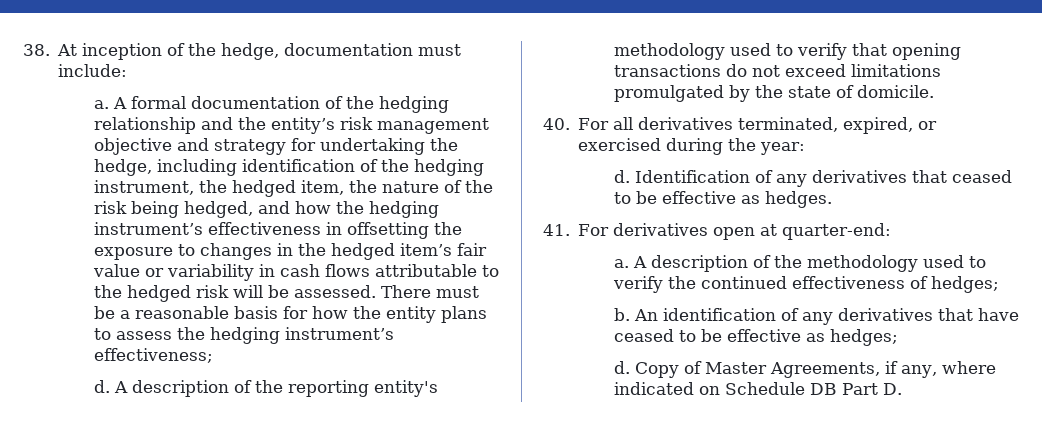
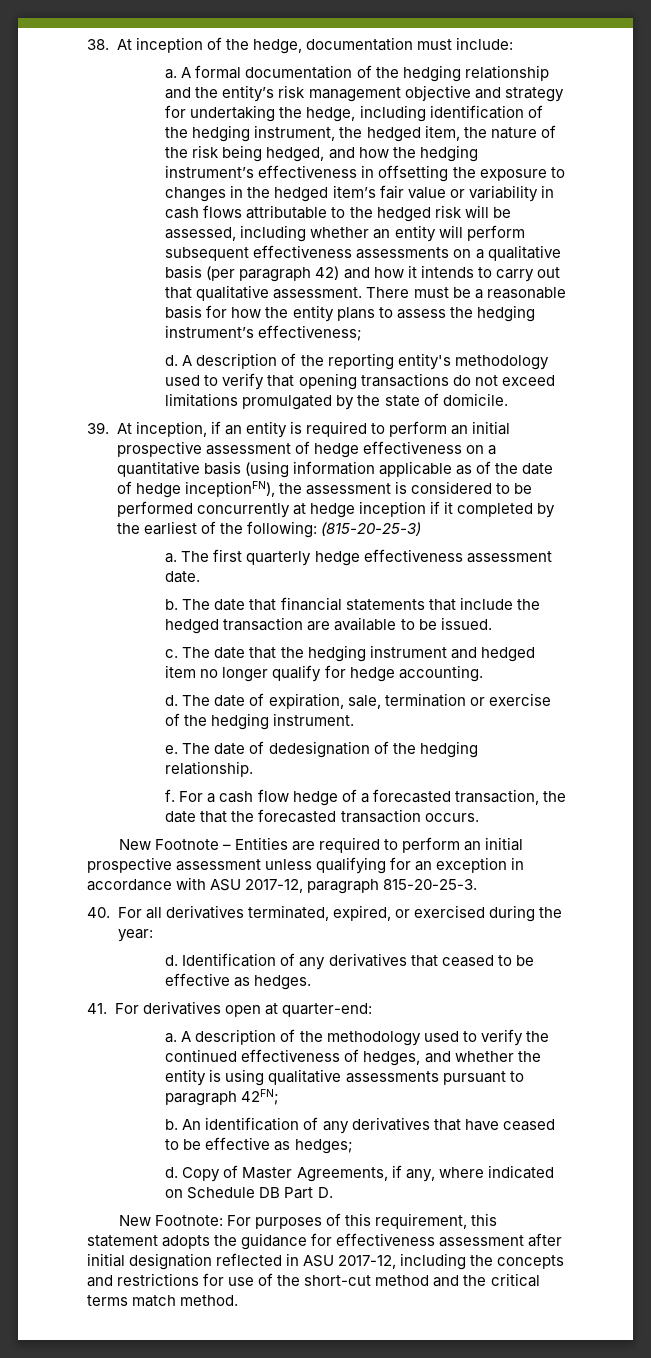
[293,285,376,298] assessed. -> [165,225,525,242] [165,245,561,261] [165,265,560,282] [165,285,363,301] assessed, including whether an entity will perform subsequent effectiveness assessments on a qualitative basis (per paragraph 42) and how it intends to carry out that qualitative assessment.
(934, 91) none -> [87,421,511,438] [116,441,496,458] [116,461,553,478] [116,481,532,498] [116,501,555,518] [116,521,421,538] [165,549,552,566] [165,571,201,583] [165,597,540,611] [165,617,492,634] [165,645,535,662] [165,665,483,682] [165,693,551,709] [165,713,355,730] [165,741,478,758] [165,761,254,777] [165,789,566,806] [165,809,479,823] [118,837,524,853] [87,857,525,874] [87,877,478,894] // 39. At inception, if an entity is required to perform an initial prospective assessment of hedge effectiveness on a quantitative basis (using information applicable as of the date of hedge inceptionFN), the assessment is considered to be performed concurrently at hedge inception if it completed by the earliest of the following: (815-20-25-3) // a. The first quarterly hedge effectiveness assessment date. // b. The date that financial statements that include the hedged transaction are available to be issued. // c. The date that the hedging instrument and hedged item no longer qualify for hedge accounting. // d. The date of expiration, sale, termination or exercise of the hedging instrument. // e. The date of dedesignation of the hedging relationship. // f. For a cash flow hedge of a forecasted transaction, the date that the forecasted transaction occurs. // New Footnote – Entities are required to perform an initial prospective assessment unless qualifying for an exception in accordance with ASU 2017-12, paragraph 815-20-25-3.
[930,276,999,293] hedges; -> [363,1051,541,1066] [165,1069,524,1086] [165,1089,280,1106] hedges, and whether the entity is using qualitative assessments pursuant to paragraph 42FN;
(902, 389) none -> [118,1213,497,1229] [87,1233,563,1250] [87,1253,565,1270] [87,1273,540,1287] [87,1295,239,1307] // New Footnote: For purposes of this requirement, this statement adopts the guidance for effectiveness assessment after initial designation reflected in ASU 2017-12, including the concepts and restrictions for use of the short-cut method and the critical terms match method.

